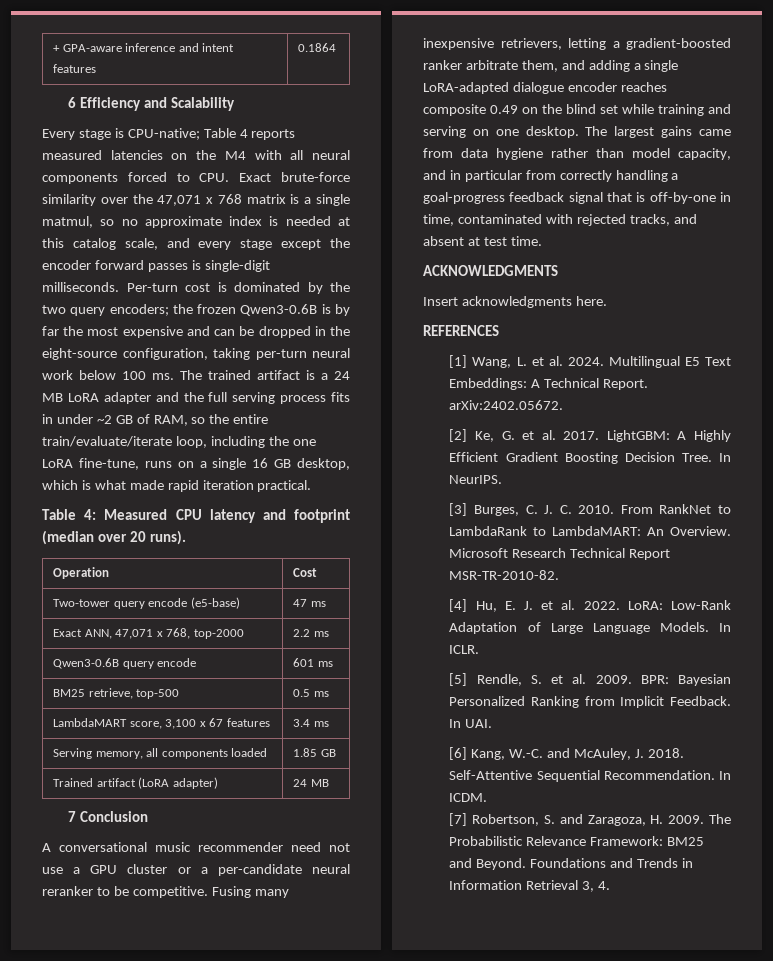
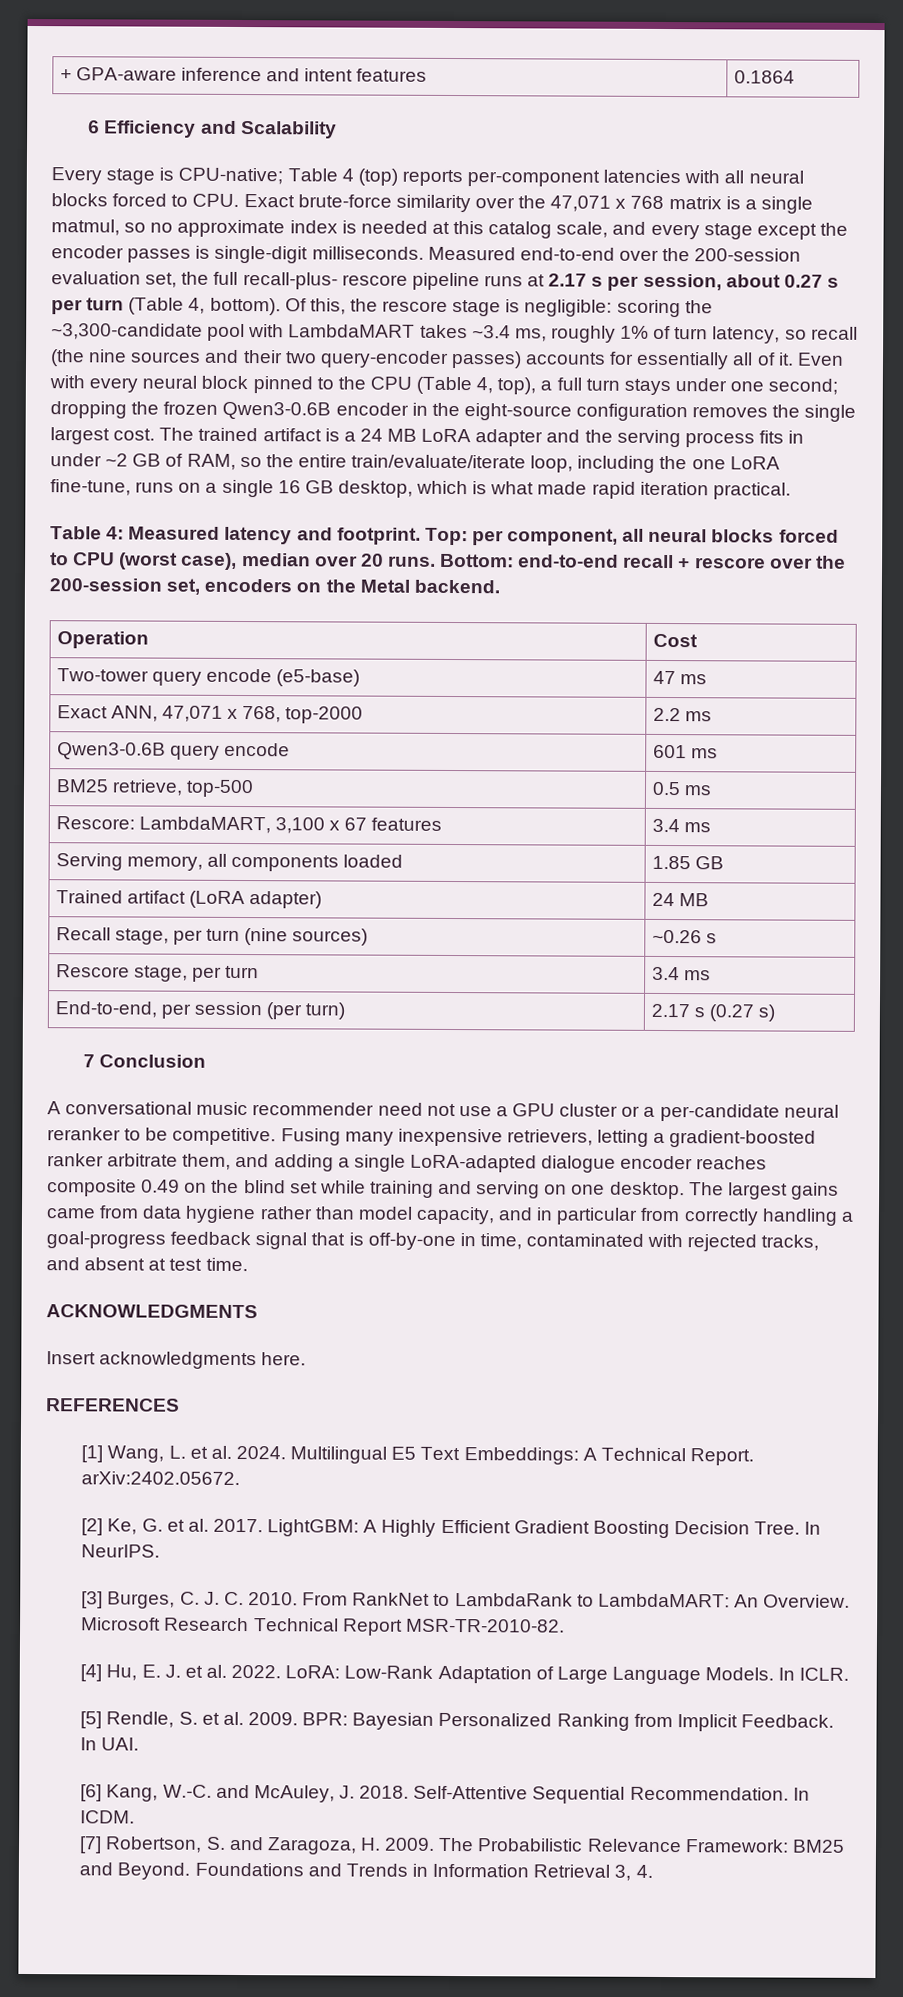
[251,129,296,140] [42,150,246,160] reports measured latencies on the M4 -> [357,168,682,187] (top) reports per-component latencies
[42,173,118,184] components -> [51,193,108,207] blocks
[94,260,144,270] forward -> (124, 252) none
[126,282,350,294] [42,304,350,316] [42,326,350,338] [42,348,350,360] [42,370,174,380] Per-turn cost is dominated by the two query encoders; the frozen Qwen3-0.6B is by far the most expensive and can be dropped in the eight-source configuration, taking per-turn neural work below 100 ms. -> [427,246,802,262] [51,271,839,291] [51,297,713,318] [51,323,858,344] [50,349,844,370] [49,375,839,396] [50,401,857,422] [50,427,156,445] Measured end-to-end over the 200-session evaluation set, the full recall-plus- rescore pipeline runs at 2.17 s per session, about 0.27 s per turn (Table 4, bottom). Of this, the rescore stage is negligible: scoring the ~3,300-candidate pool with LambdaMART takes ~3.4 ms, roughly 1% of turn latency, so recall (the nine sources and their two query-encoder passes) accounts for essentially all of it. Even with every neural block pinned to the CPU (Table 4, top), a full turn stays under one second; dropping the frozen Qwen3-0.6B encoder in the eight-source configuration removes the single largest cost.
[208,392,228,402] full -> (613, 436) none
[175,509,202,520] CPU -> (221, 533) none
[294,509,350,523] [42,530,186,545] footprint (median over 20 runs). -> [336,527,839,546] [50,552,846,570] [49,578,500,595] footprint. Top: per component, all neural blocks forced to CPU (worst case), median over 20 runs. Bottom: end-to-end recall + rescore over the 200-session set, encoders on the Metal backend.
[53,718,162,729] LambdaMART score, -> [55,816,271,834] Rescore: LambdaMART,
(329, 783) none -> [55,927,369,946] [651,929,717,944] [55,964,260,982] [651,966,711,981] [54,1001,346,1020] [650,1003,776,1022] // Recall stage, per turn (nine sources) | ~0.26 s // Rescore stage, per turn | 3.4 ms // End-to-end, per session (per turn) | 2.17 s (0.27 s)

